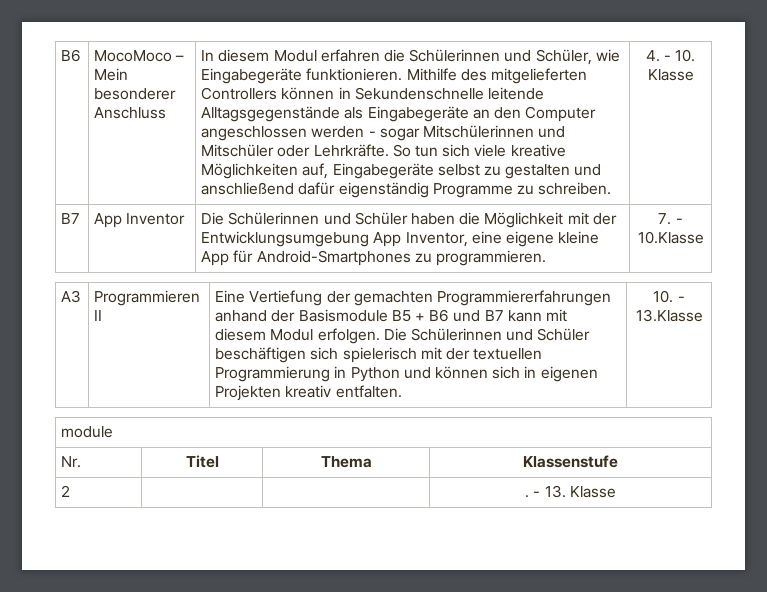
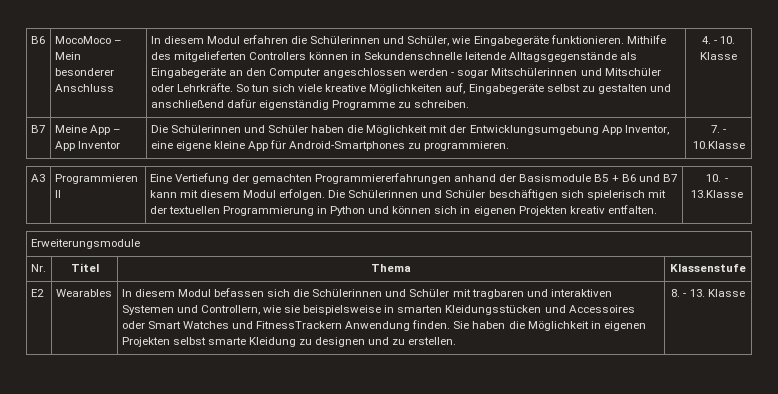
(81, 218) none -> [54,125,121,135] Meine App –
[61,426,114,438] module -> [30,239,140,249] Erweiterungsmodule
[61,485,71,497] [525,495,530,498] 2 | | | . -> [30,289,44,297] [55,289,112,297] [121,288,612,299] [121,305,635,315] [121,320,646,331] [121,337,457,347] [671,289,681,297] E2 | Wearables | In diesem Modul befassen sich die Schülerinnen und Schüler mit tragbaren und interaktiven Systemen und Controllern, wie sie beispielsweise in smarten Kleidungsstücken und Accessoires oder Smart Watches und FitnessTrackern Anwendung finden. Sie haben die Möglichkeit in eigenen Projekten selbst smarte Kleidung zu designen und zu erstellen. | 8.

